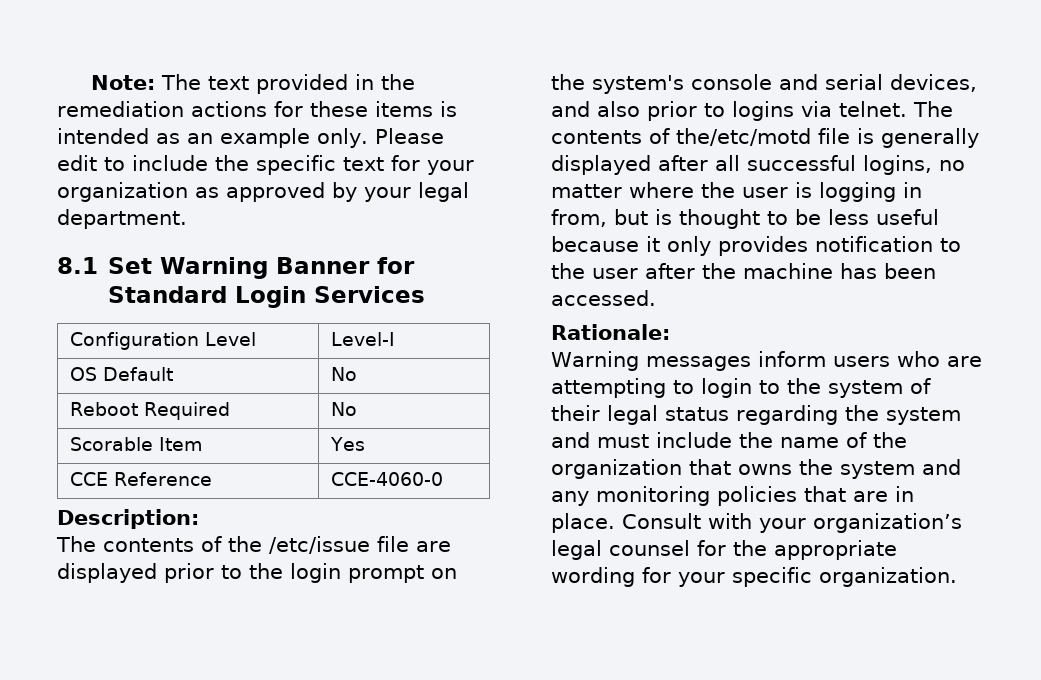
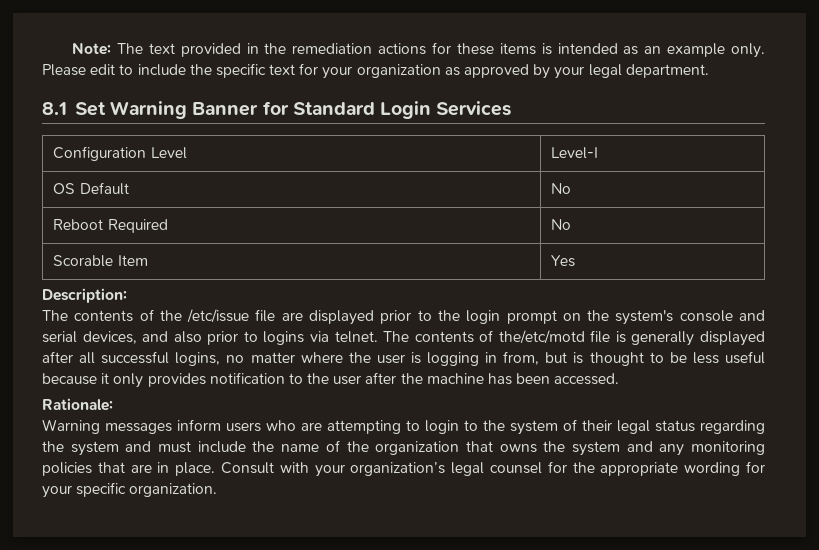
[70,472,213,486] [331,472,444,486] // CCE Reference | CCE-4060-0 -> (576, 261) none

